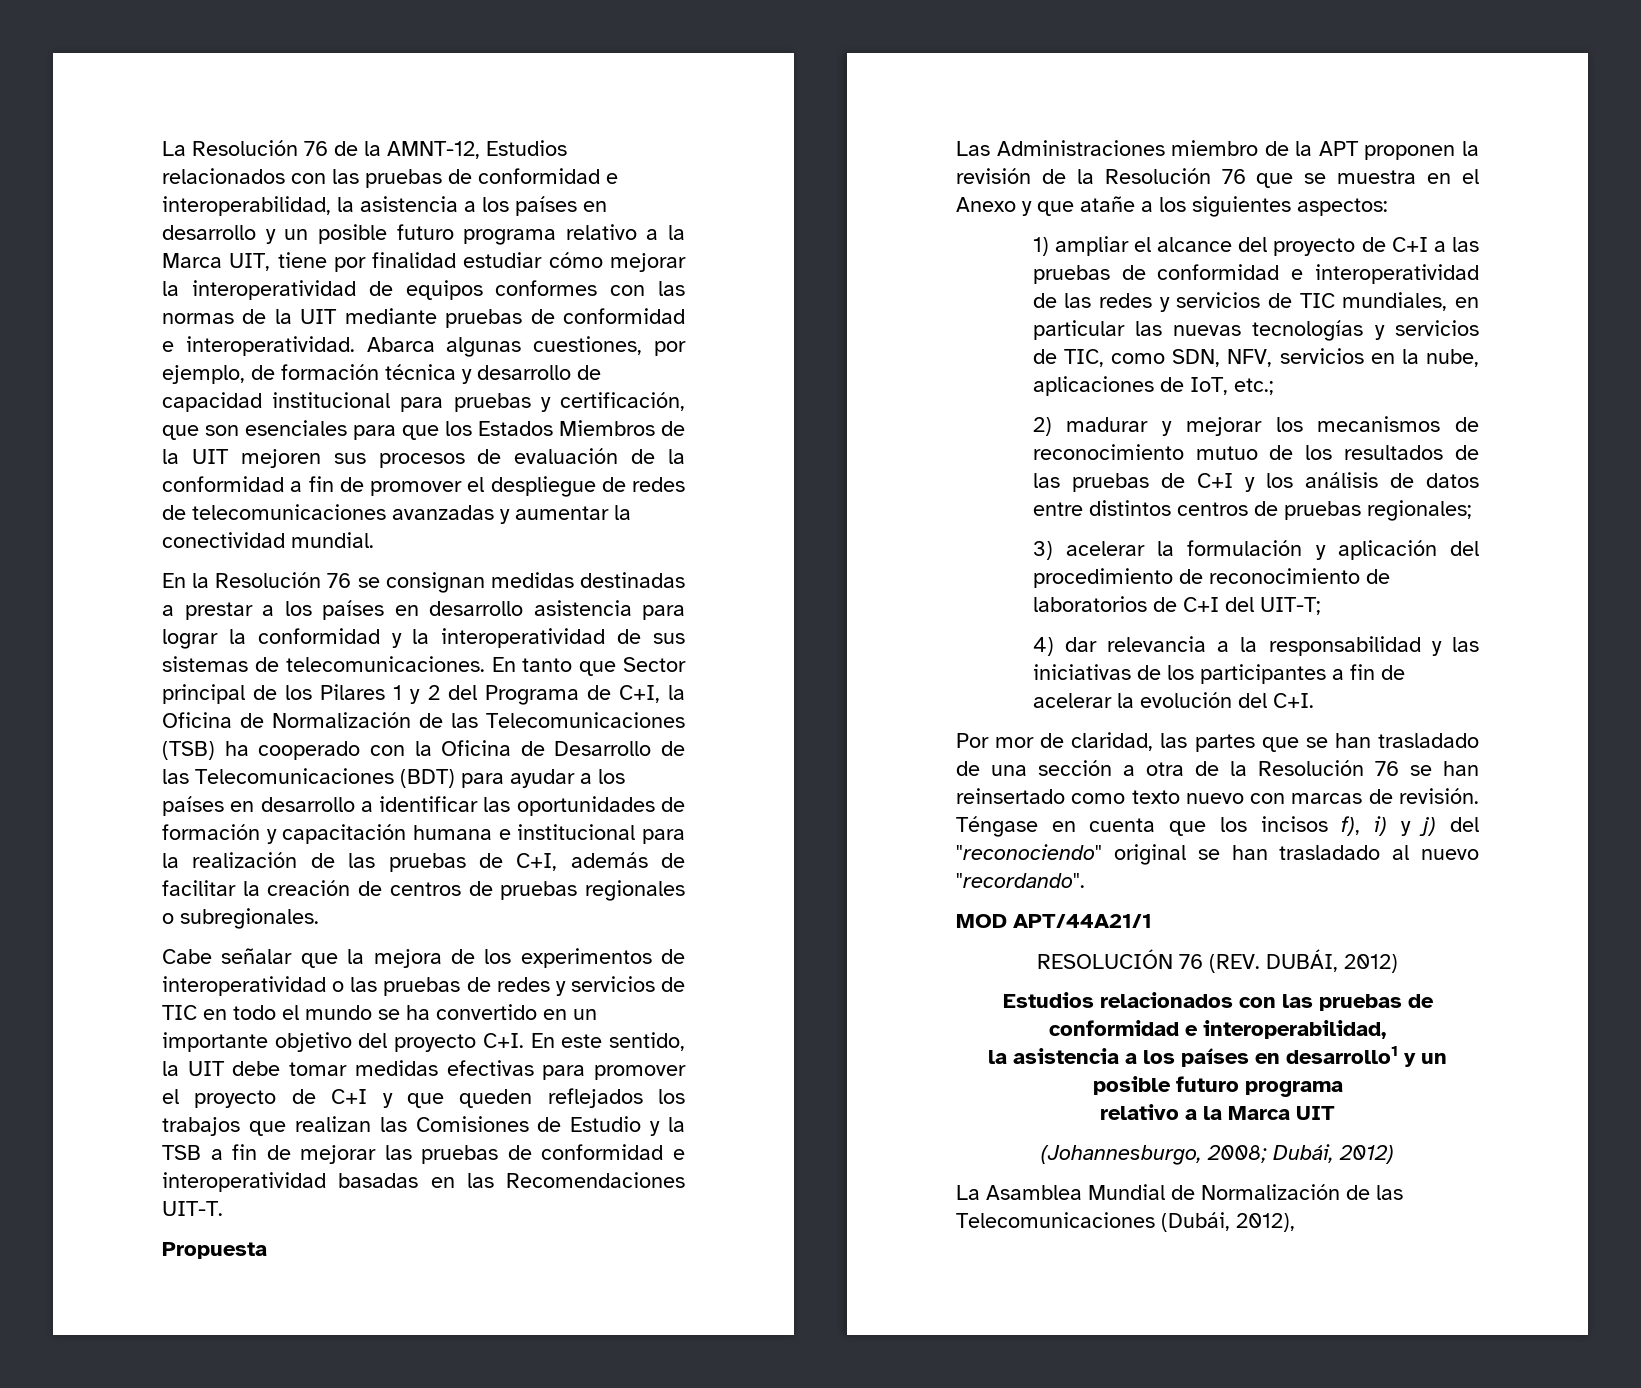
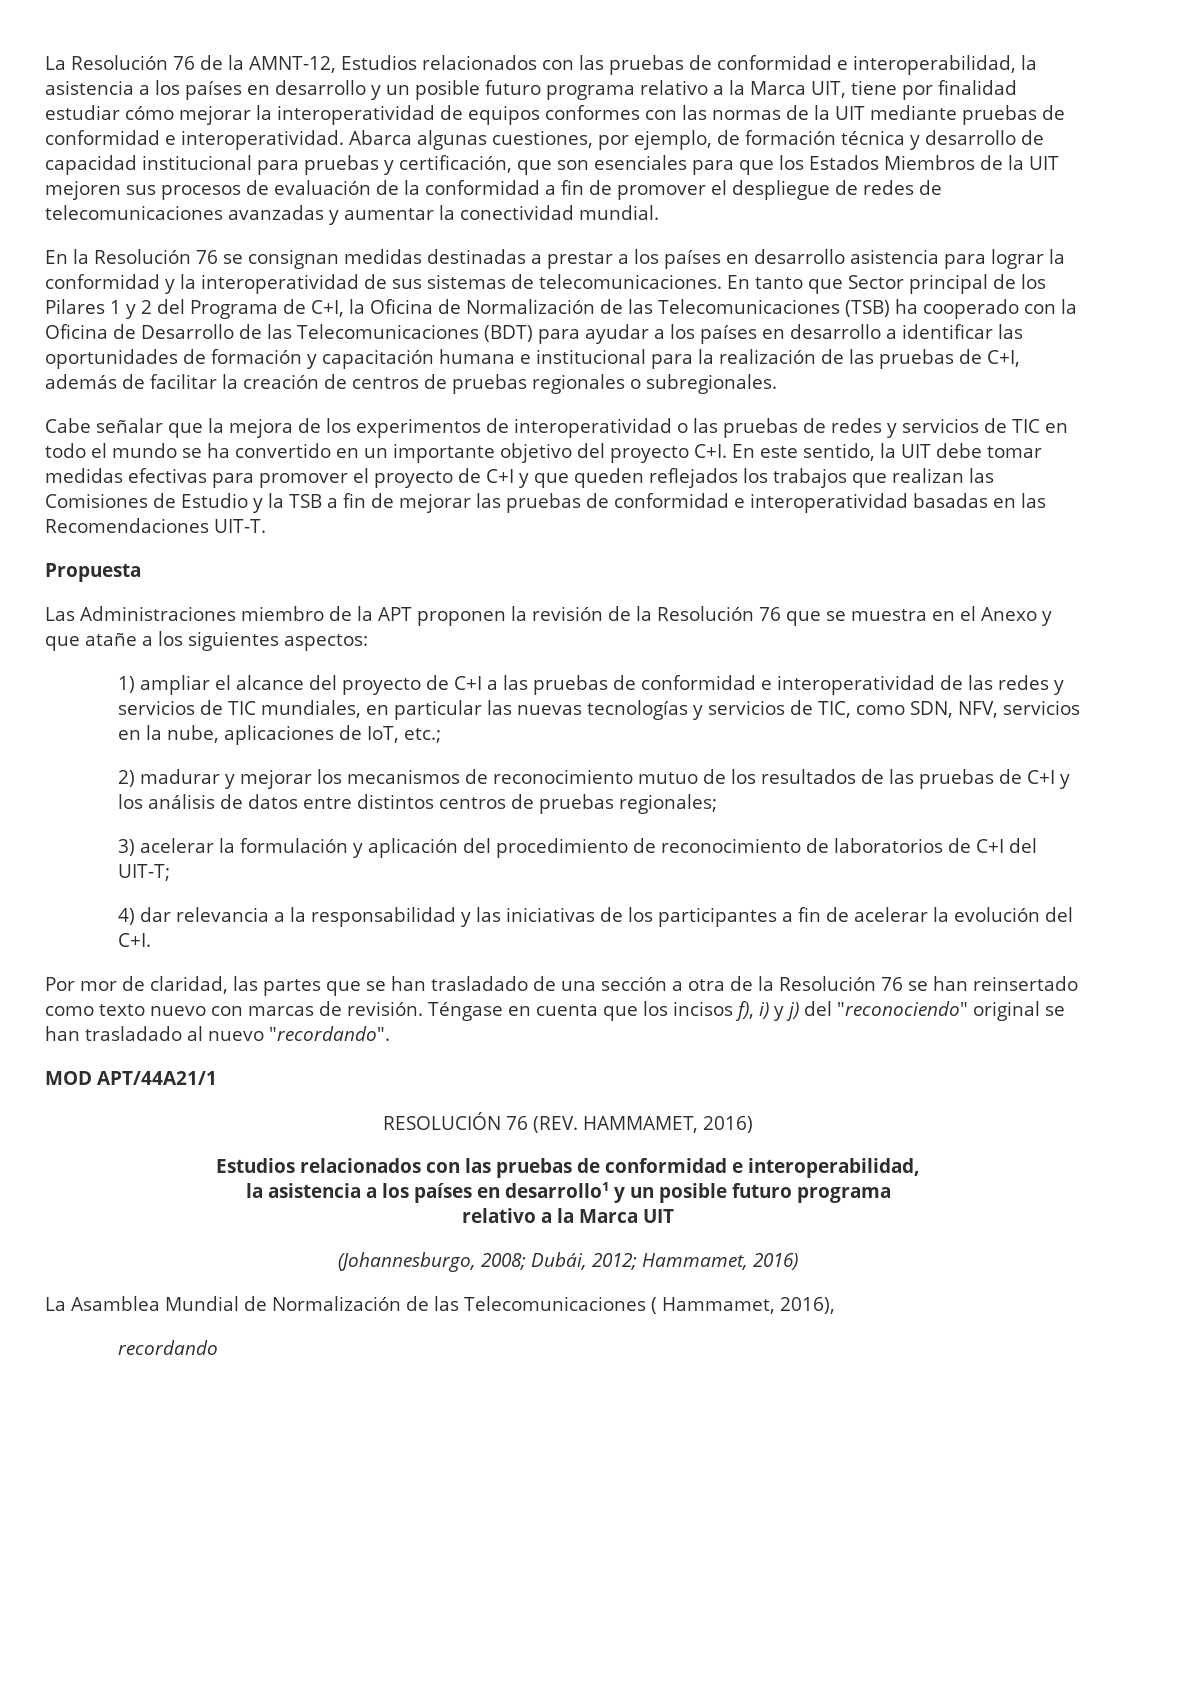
[1266,949,1398,973] DUBÁI, 2012) -> [582,1116,754,1133] HAMMAMET, 2016)
[1339,1145,1394,1164] 2012) -> [592,1253,799,1270] 2012; Hammamet, 2016)
[1161,1212,1295,1232] (Dubái, 2012), -> [650,1297,835,1314] [117,1340,218,1355] ( Hammamet, 2016), // recordando

